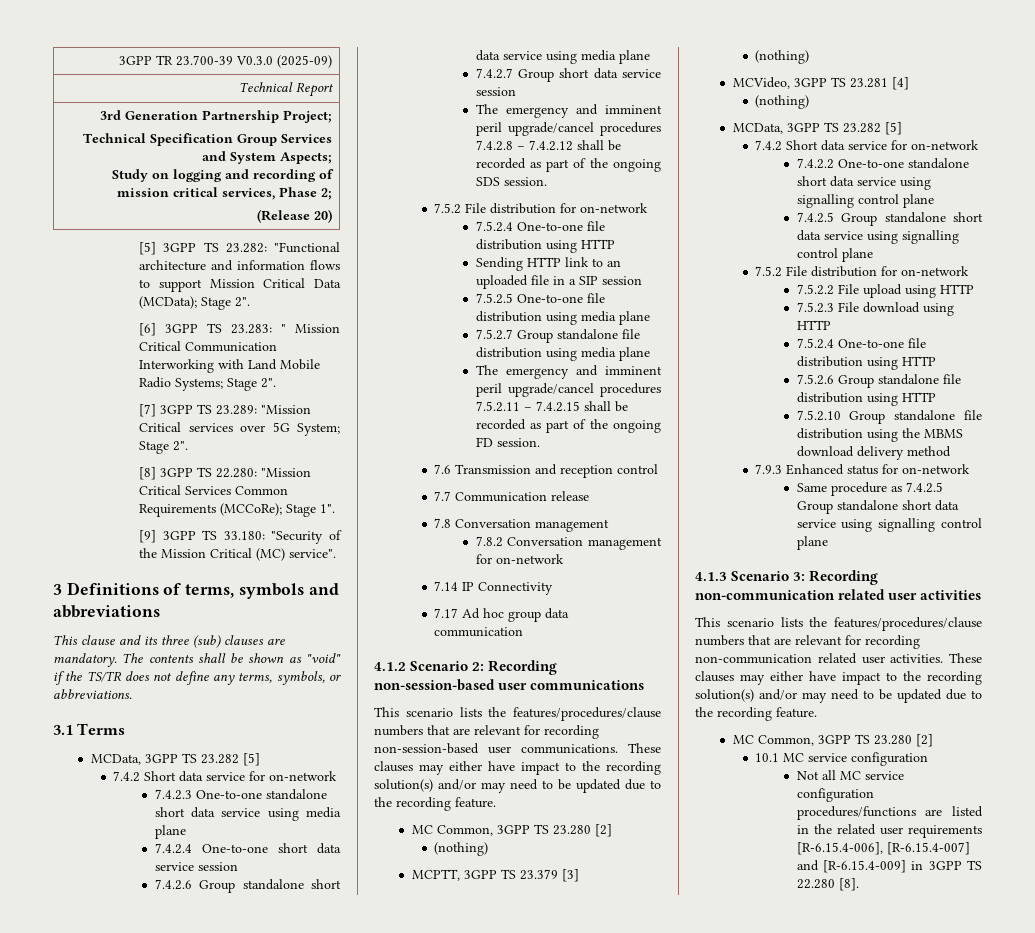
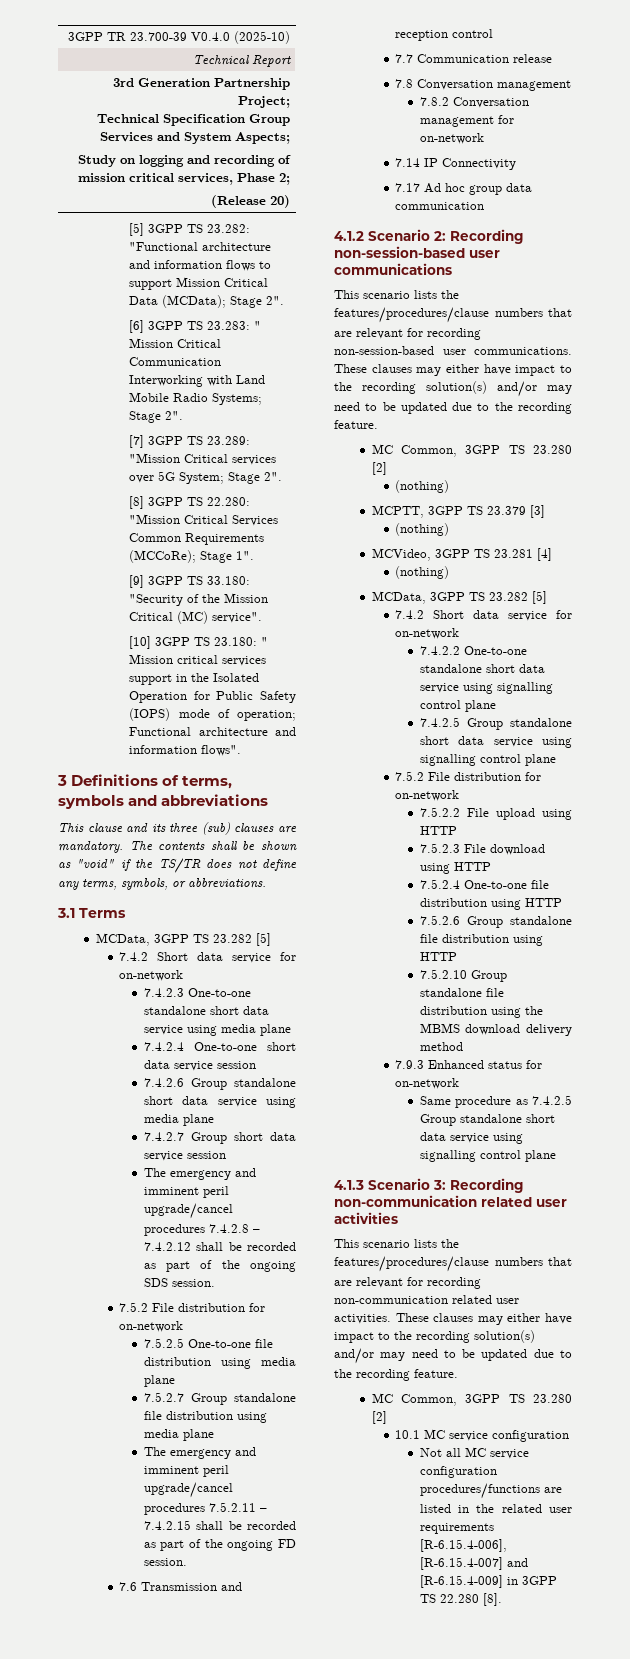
[236,55,333,68] V0.3.0 (2025-09) -> [190,31,290,44] V0.4.0 (2025-10)
(337, 553) none -> [129,636,269,649] [129,654,267,666] [129,673,260,685] [129,691,296,703] [129,708,296,721] [129,727,296,736] [129,745,242,756] // [10] 3GPP TS 23.180: " Mission critical services support in the Isolated Operation for Public Safety (IOPS) mode of operation; Functional architecture and information flows".
[475,221,605,232] [475,239,615,253] [475,257,621,271] [475,275,642,289] // 7.5.2.4 One-to-one file distribution using HTTP // Sending HTTP link to an uploaded file in a SIP session -> (184, 1326) none

